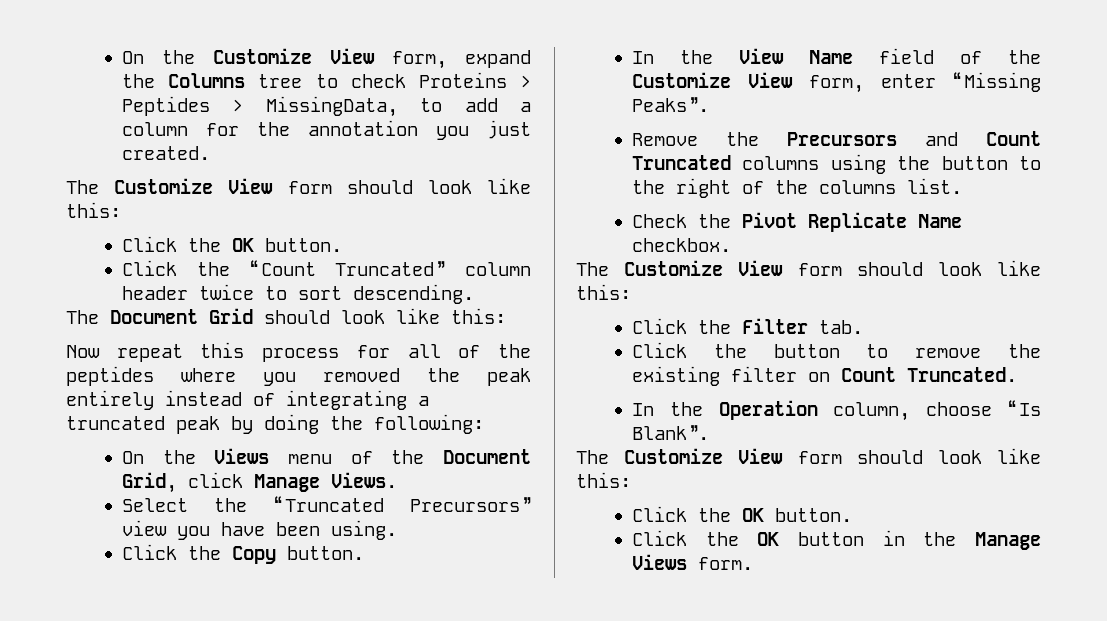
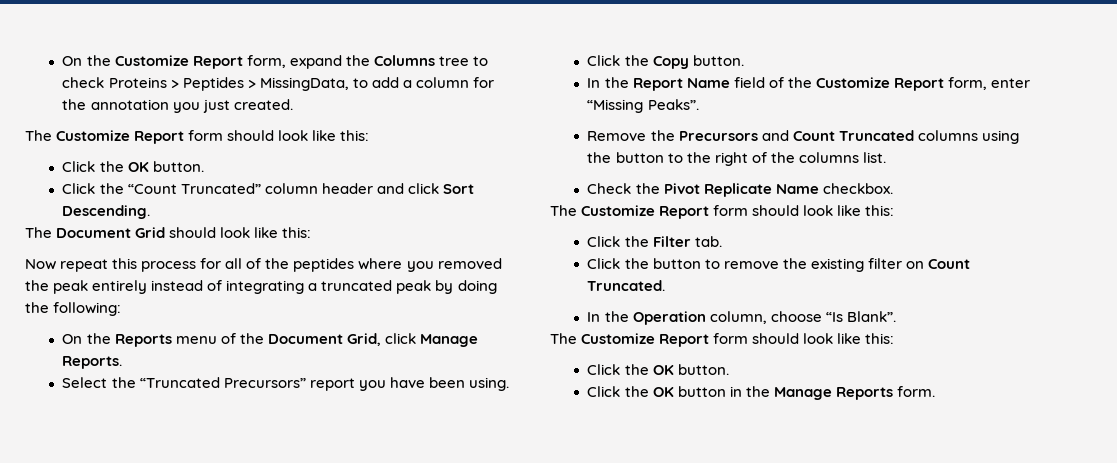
[330,48,376,64] View -> [192,56,243,69] Report
[228,178,274,194] View -> [134,131,185,144] Report
[199,284,475,304] twice to sort descending. -> [376,183,474,194] [62,205,151,219] and click Sort Descending.
[214,448,270,464] Views -> [114,334,172,347] Reports
[331,472,398,488] Views. -> [62,356,123,369] Reports.
[122,520,168,536] view -> [309,378,355,391] report
[739,48,785,64] View -> [632,78,683,91] Report
[748,72,794,88] View -> [893,78,944,91] Report
[738,260,784,276] View -> [659,206,710,219] Report
[738,448,784,464] View -> [659,334,710,347] Report
[632,554,688,570] Views -> [835,387,893,400] Reports

